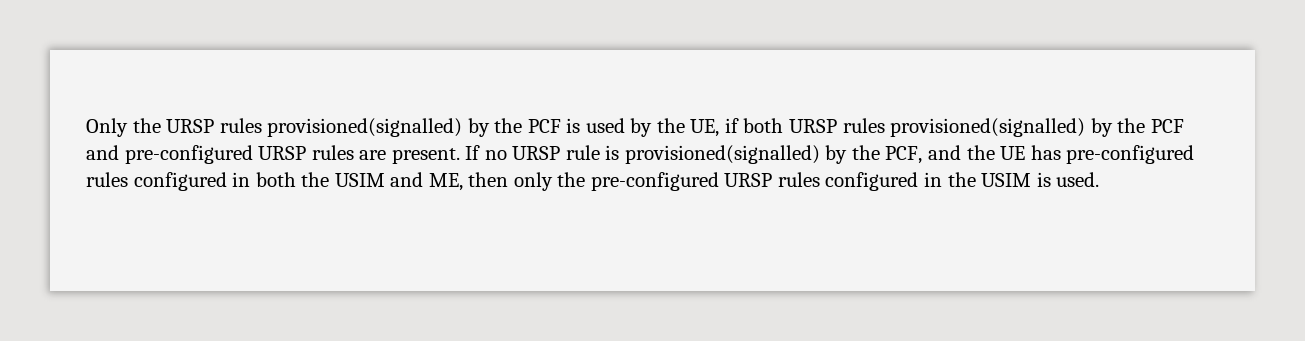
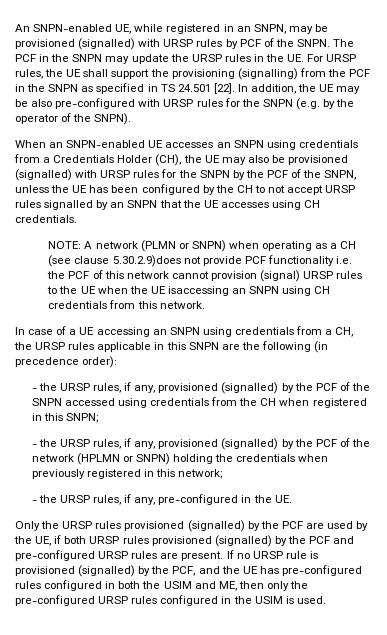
(86, 127) none -> [15,24,328,34] [15,38,355,50] [15,54,357,64] [15,68,371,80] [15,83,361,94] [15,98,355,110] [15,113,132,125] [15,140,358,150] [14,154,349,166] [15,169,357,181] [15,184,356,195] [15,200,321,210] [15,215,77,223] [48,240,357,252] [48,255,353,267] [47,270,363,282] [47,286,331,296] [48,300,205,309] [15,326,354,337] [14,341,329,353] [15,356,118,368] [31,382,370,394] [31,397,367,408] [31,413,98,423] [31,438,370,450] [31,453,329,465] [31,469,223,479] [31,494,292,505] An SNPN-enabled UE, while registered in an SNPN, may be provisioned (signalled) with URSP rules by PCF of the SNPN. The PCF in the SNPN may update the URSP rules in the UE. For URSP rules, the UE shall support the provisioning (signalling) from the PCF in the SNPN as specified in TS 24.501 [22]. In addition, the UE may be also pre-configured with URSP rules for the SNPN (e.g. by the operator of the SNPN). // When an SNPN-enabled UE accesses an SNPN using credentials from a Credentials Holder (CH), the UE may also be provisioned (signalled) with URSP rules for the SNPN by the PCF of the SNPN, unless the UE has been configured by the CH to not accept URSP rules signalled by an SNPN that the UE accesses using CH credentials. // NOTE: A network (PLMN or SNPN) when operating as a CH (see clause 5.30.2.9)does not provide PCF functionality i.e. the PCF of this network cannot provision (signal) URSP rules to the UE when the UE isaccessing an SNPN using CH credentials from this network. // In case of a UE accessing an SNPN using credentials from a CH, the URSP rules applicable in this SNPN are the following (in precedence order): // - the URSP rules, if any, provisioned (signalled) by the PCF of the SNPN accessed using credentials from the CH when registered in this SNPN; // - the URSP rules, if any, provisioned (signalled) by the PCF of the network (HPLMN or SNPN) holding the credentials when previously registered in this network; // - the URSP rules, if any, pre-configured in the UE. //
[267,118,581,137] provisioned(signalled) by the PCF is -> [124,520,324,532] provisioned (signalled) by the PCF are
[890,118,1086,137] provisioned(signalled) -> [151,535,272,547] provisioned (signalled)
[624,145,820,164] provisioned(signalled) -> [15,565,136,577] provisioned (signalled)

